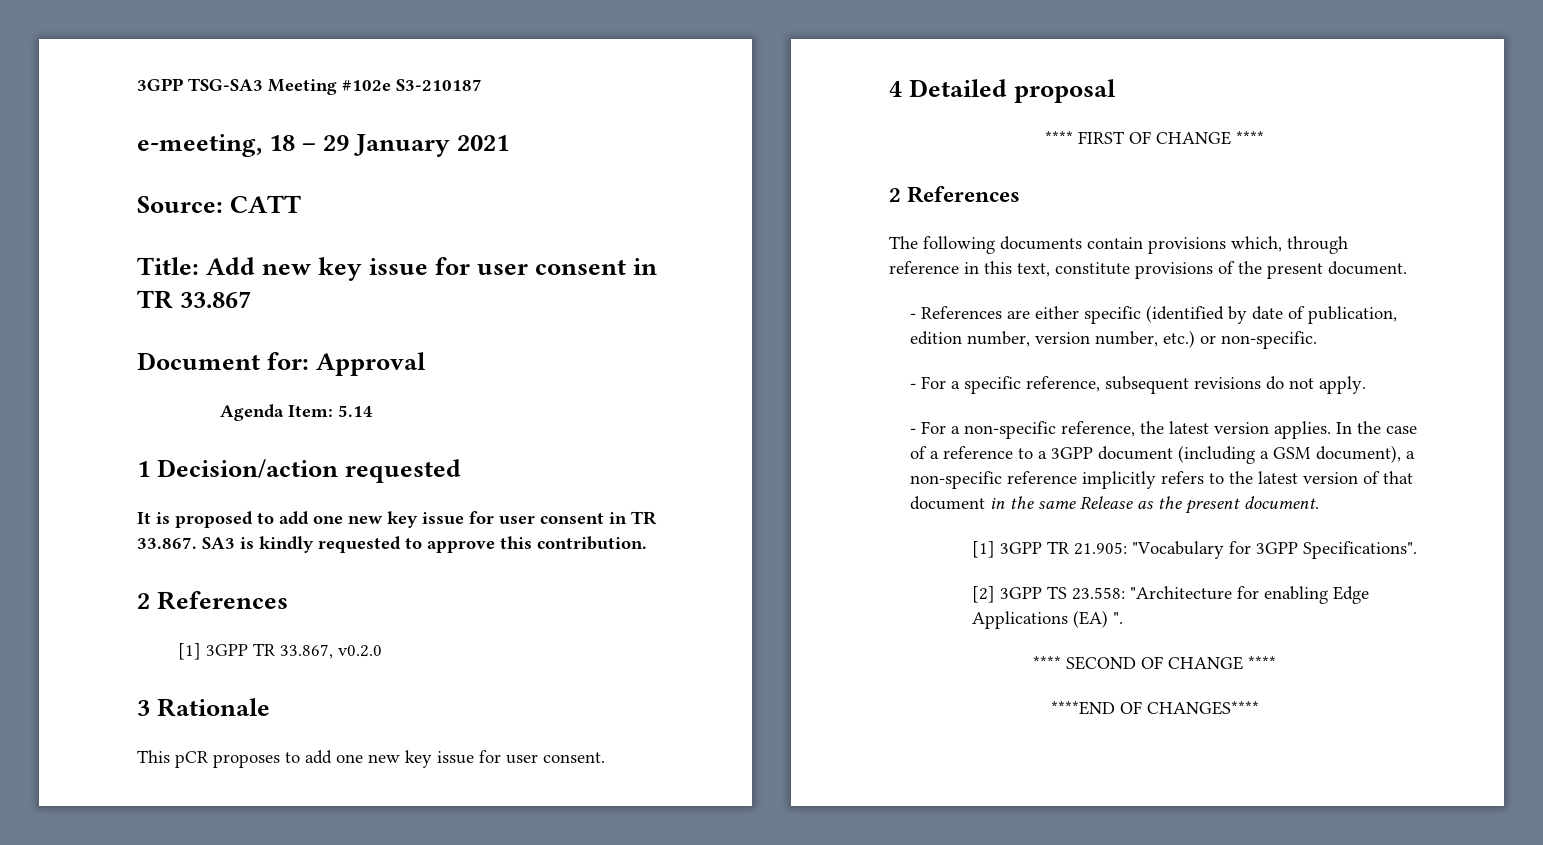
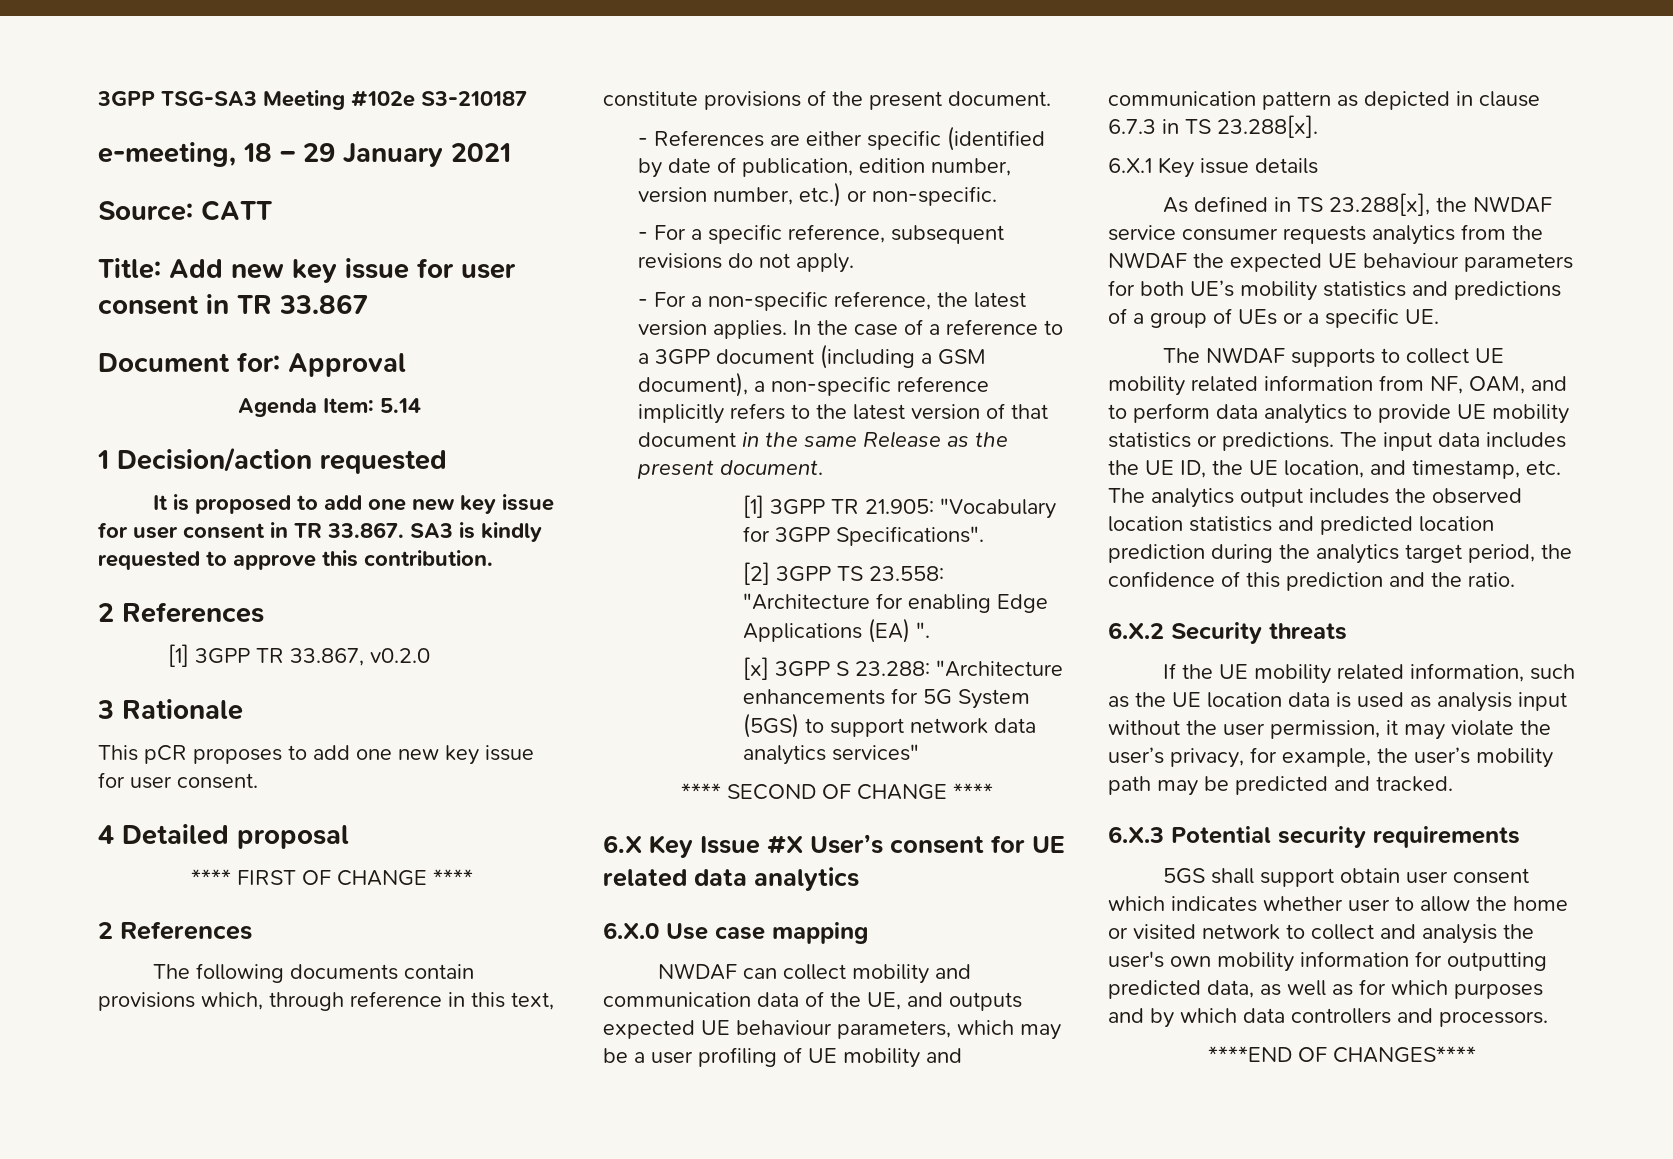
(1123, 618) none -> [743,657,1064,680] [743,688,1031,709] [743,713,1037,738] [743,744,920,765] // [x] 3GPP S 23.288: "Architecture enhancements for 5G System (5GS) to support network data analytics services"
(1276, 662) none -> [603,834,1065,858] [603,867,859,891] [603,922,868,944] [657,963,971,984] [603,991,1022,1011] [603,1020,1061,1040] [603,1047,962,1068] [1108,91,1540,110] [1108,115,1318,138] [1108,157,1318,178] [1162,193,1552,216] [1108,224,1543,245] [1108,252,1573,272] [1108,280,1561,301] [1108,308,1439,328] [1162,347,1504,367] [1108,375,1567,396] [1108,403,1569,424] [1108,432,1566,451] [1108,460,1561,479] [1108,488,1522,508] [1108,516,1494,535] [1108,544,1572,564] [1108,571,1515,591] [1108,622,1347,644] [1162,663,1575,684] [1108,692,1567,712] [1108,720,1551,740] [1108,747,1553,768] [1108,776,1453,796] [1108,826,1520,848] [1162,868,1529,887] [1108,896,1568,912] [1108,924,1534,944] [1108,951,1547,972] [1108,979,1543,999] [1108,1008,1548,1028] // 6.X Key Issue #X User’s consent for UE related data analytics // 6.X.0 Use case mapping // NWDAF can collect mobility and communication data of the UE, and outputs expected UE behaviour parameters, which may be a user profiling of UE mobility and communication pattern as depicted in clause 6.7.3 in TS 23.288[x]. // 6.X.1 Key issue details // As defined in TS 23.288[x], the NWDAF service consumer requests analytics from the NWDAF the expected UE behaviour parameters for both UE’s mobility statistics and predictions of a group of UEs or a specific UE. // The NWDAF supports to collect UE mobility related information from NF, OAM, and to perform data analytics to provide UE mobility statistics or predictions. The input data includes the UE ID, the UE location, and timestamp, etc. The analytics output includes the observed location statistics and predicted location prediction during the analytics target period, the confidence of this prediction and the ratio. // 6.X.2 Security threats // If the UE mobility related information, such as the UE location data is used as analysis input without the user permission, it may violate the user’s privacy, for example, the user’s mobility path may be predicted and tracked. // 6.X.3 Potential security requirements // 5GS shall support obtain user consent which indicates whether user to allow the home or visited network to collect and analysis the user's own mobility information for outputting predicted data, as well as for which purposes and by which data controllers and processors.

